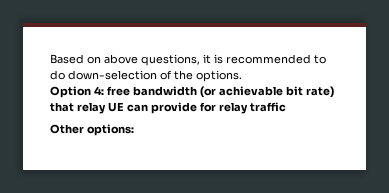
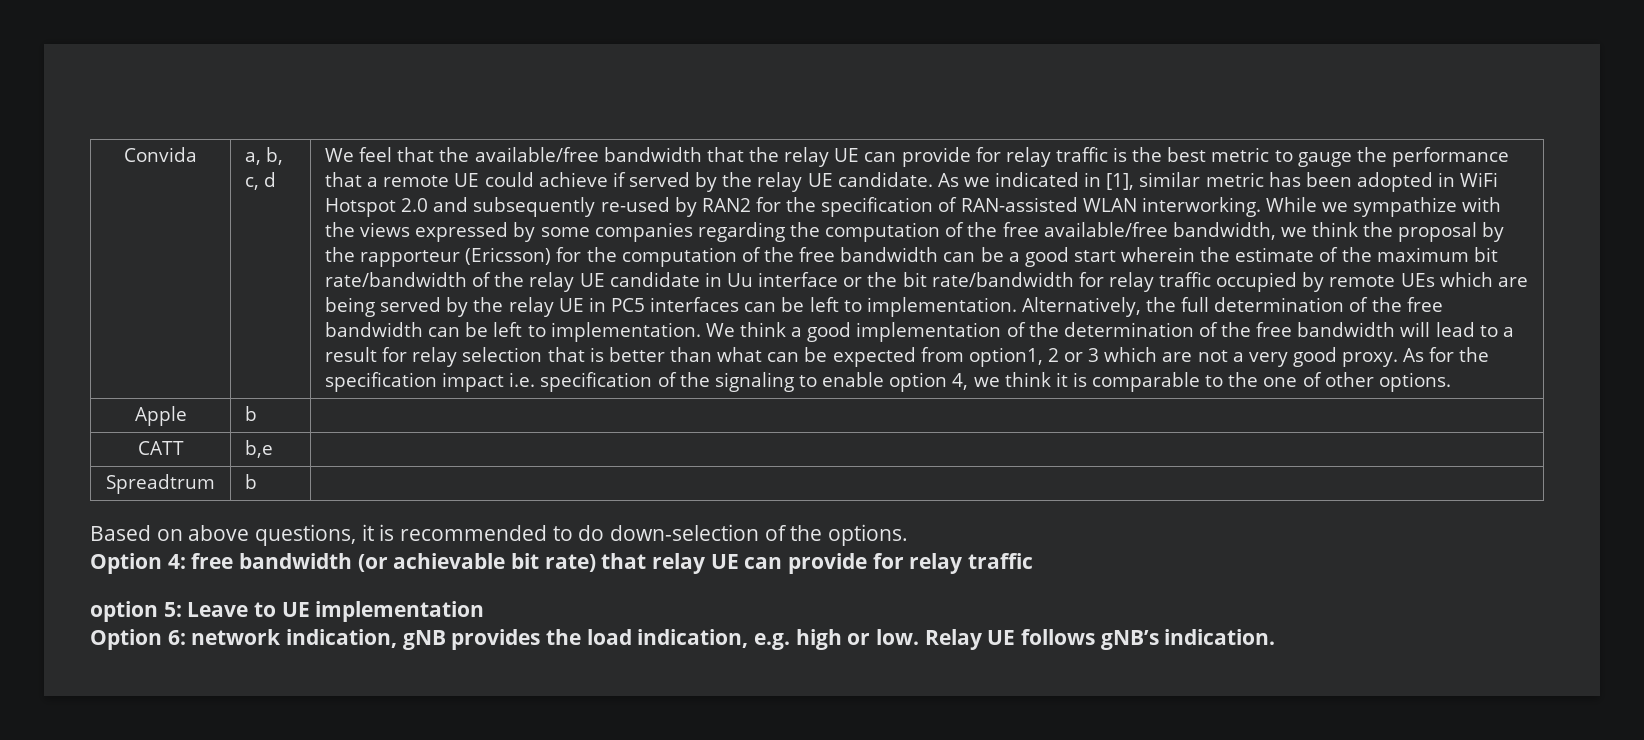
(50, 59) none -> [124,147,197,162] [245,147,284,165] [245,172,277,190] [325,147,1509,167] [325,172,1499,192] [325,197,1502,217] [325,222,1505,242] [325,247,1498,267] [325,272,1528,292] [325,297,1443,317] [325,322,1514,342] [325,347,1490,367] [325,372,1451,392] [134,406,187,426] [245,406,258,421] [137,441,184,455] [245,440,274,458] [106,474,215,494] [245,474,258,489] Convida | a, b, c, d | We feel that the available/free bandwidth that the relay UE can provide for relay traffic is the best metric to gauge the performance that a remote UE could achieve if served by the relay UE candidate. As we indicated in [1], similar metric has been adopted in WiFi Hotspot 2.0 and subsequently re-used by RAN2 for the specification of RAN-assisted WLAN interworking. While we sympathize with the views expressed by some companies regarding the computation of the free available/free bandwidth, we think the proposal by the rapporteur (Ericsson) for the computation of the free bandwidth can be a good start wherein the estimate of the maximum bit rate/bandwidth of the relay UE candidate in Uu interface or the bit rate/bandwidth for relay traffic occupied by remote UEs which are being served by the relay UE in PC5 interfaces can be left to implementation. Alternatively, the full determination of the free bandwidth can be left to implementation. We think a good implementation of the determination of the free bandwidth will lead to a result for relay selection that is better than what can be expected from option1, 2 or 3 which are not a very good proxy. As for the specification impact i.e. specification of the signaling to enable option 4, we think it is comparable to the one of other options. // Apple | b | // CATT | b,e | // Spreadtrum | b | //
[50,124,134,136] Other options: -> [90,601,485,622] [90,629,1276,650] option 5: Leave to UE implementation // Option 6: network indication, gNB provides the load indication, e.g. high or low. Relay UE follows gNB’s indication.

